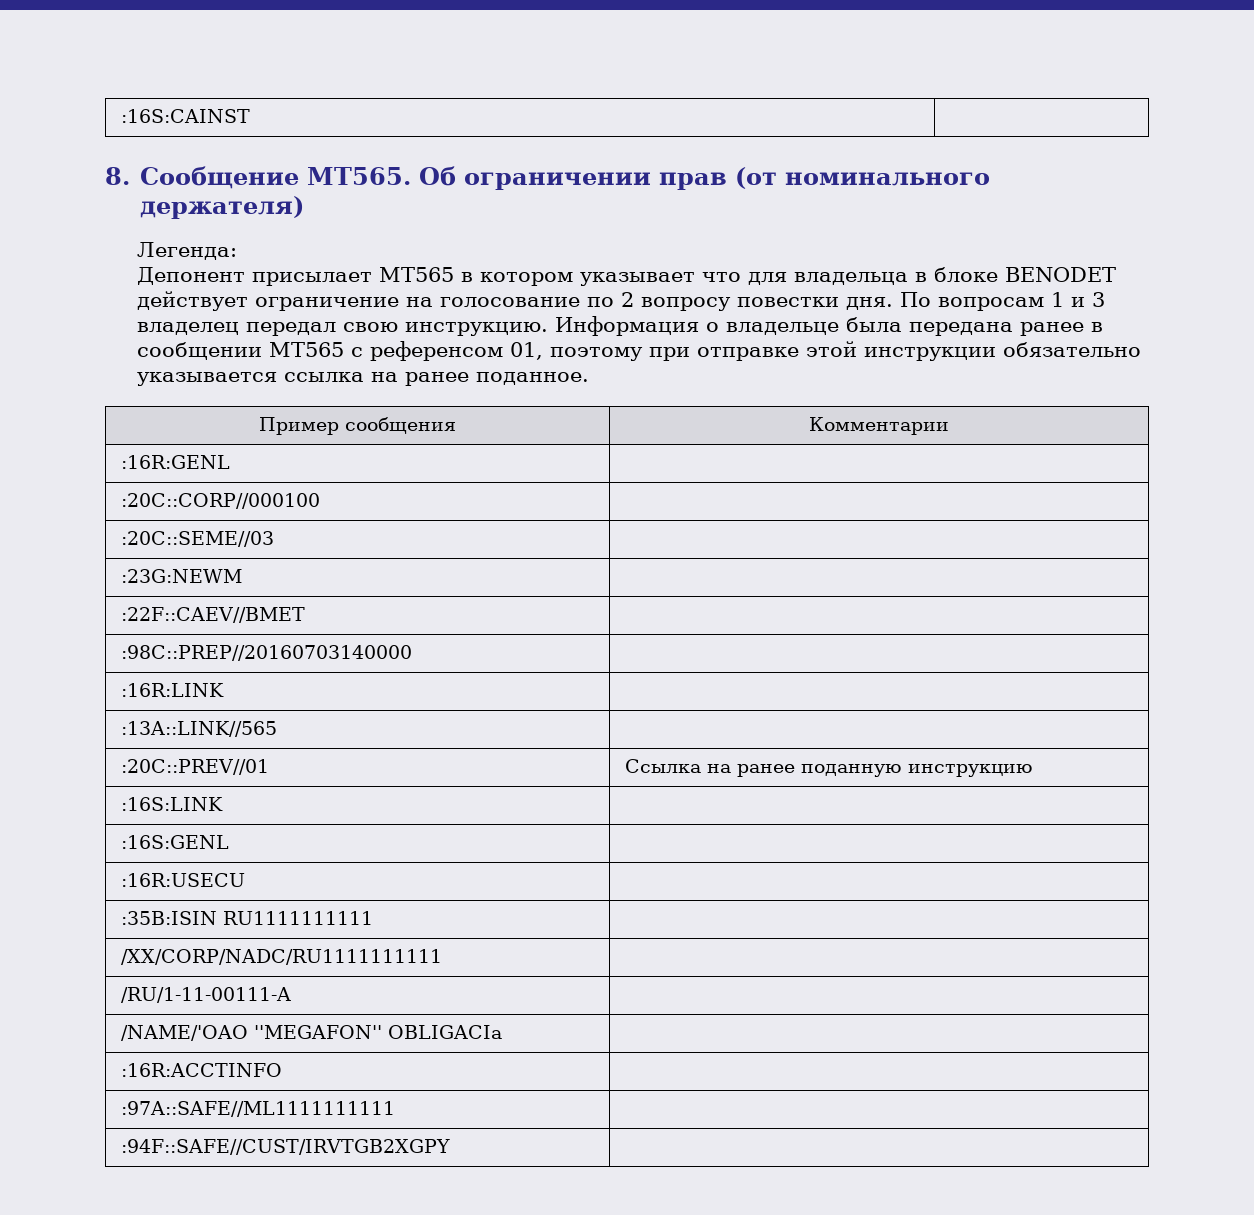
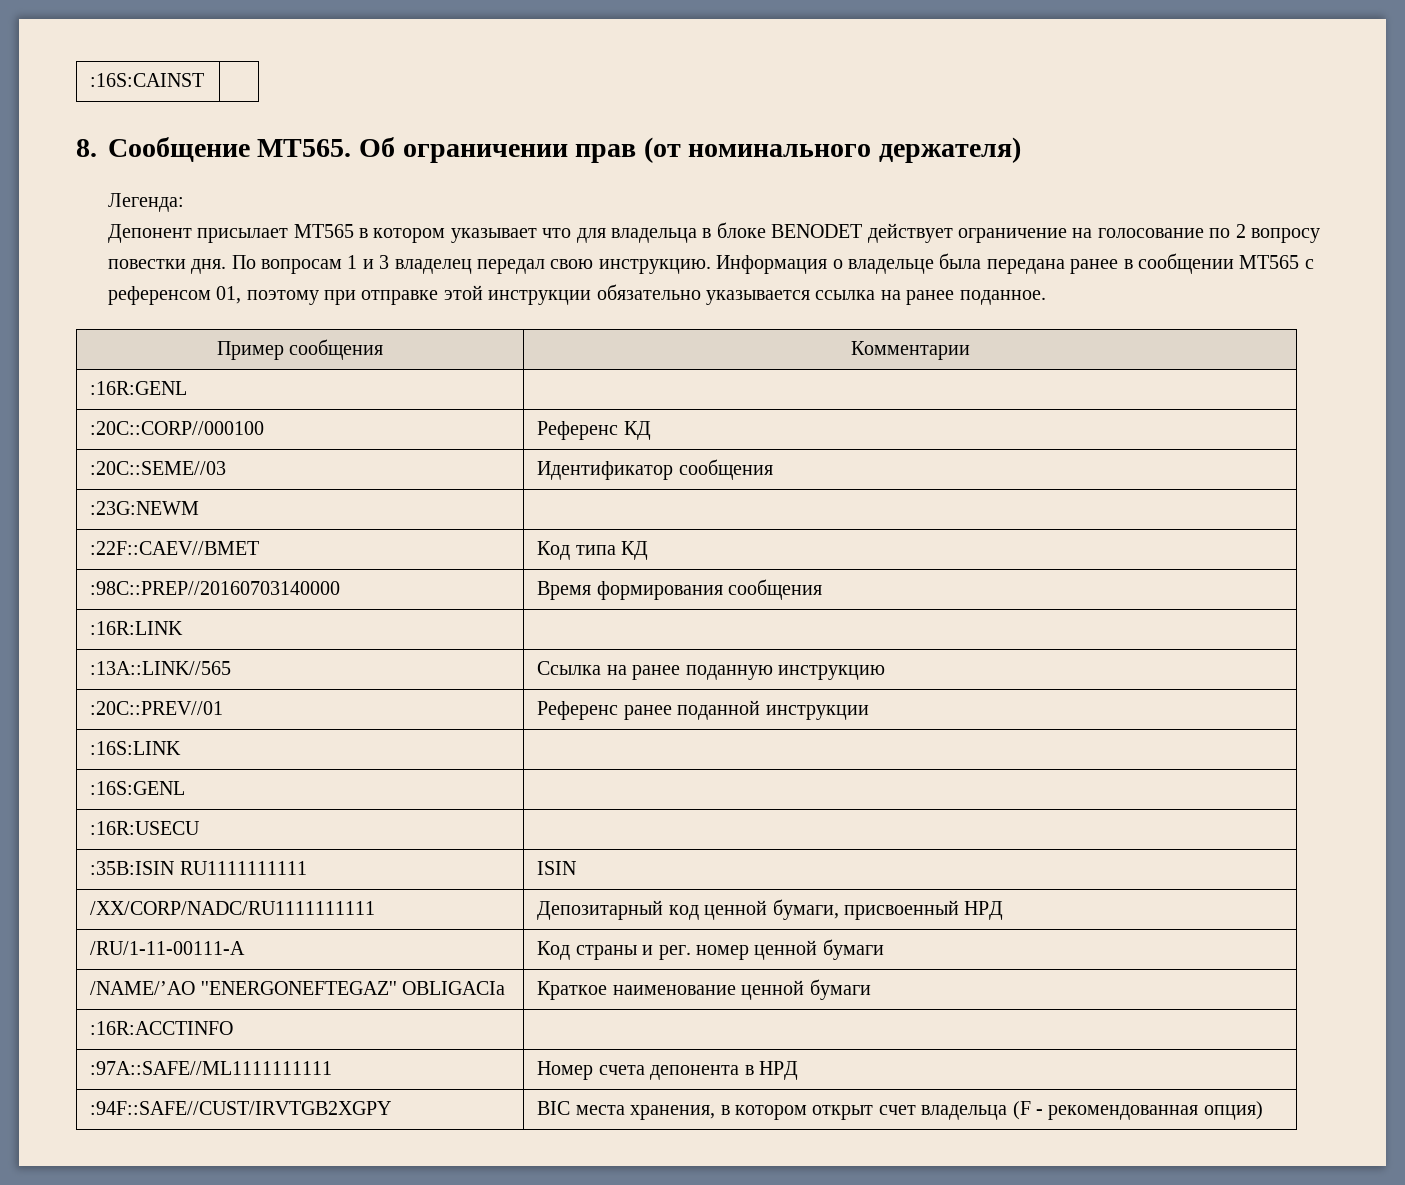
(320, 501) none -> [537,421,651,440] Референс КД
(274, 539) none -> [537,459,773,480] Идентификатор сообщения
[120,645,412,661] // :98C::PREP//20160703140000 | -> [537,541,649,560] [90,581,341,595] [537,579,823,600] Код типа КД // :98C::PREP//20160703140000 | Время формирования сообщения
[120,759,269,775] // :20C::PREV//01 | -> (232, 668) none
(1033, 770) none -> [90,701,224,715] [537,700,869,720] // :20C::PREV//01 | Референс ранее поданной инструкции
(373, 918) none -> [537,861,577,875] ISIN
[120,987,291,1003] [120,1025,502,1041] [120,1063,282,1077] [120,1101,395,1117] [120,1139,450,1155] // /RU/1-11-00111-A | // /NAME/'OAO ''MEGAFON'' OBLIGACIa | // :16R:ACCTINFO | // :97A::SAFE//ML1111111111 | // :94F::SAFE//CUST/IRVTGB2XGPY | -> [537,899,1004,920] [90,941,246,955] [537,939,884,960] [90,981,506,995] [537,979,871,1000] [90,1021,234,1035] [90,1061,333,1075] [537,1061,798,1080] [90,1101,392,1115] [537,1101,1263,1120] Депозитарный код ценной бумаги, присвоенный НРД // /RU/1-11-00111-A | Код страны и рег. номер ценной бумаги // /NAME/’AO ''ENERGONEFTEGAZ'' OBLIGACIa | Краткое наименование ценной бумаги // :16R:ACCTINFO | // :97A::SAFE//ML1111111111 | Номер счета депонента в НРД // :94F::SAFE//CUST/IRVTGB2XGPY | BIC места хранения, в котором открыт счет владельца (F - рекомендованная опция)

